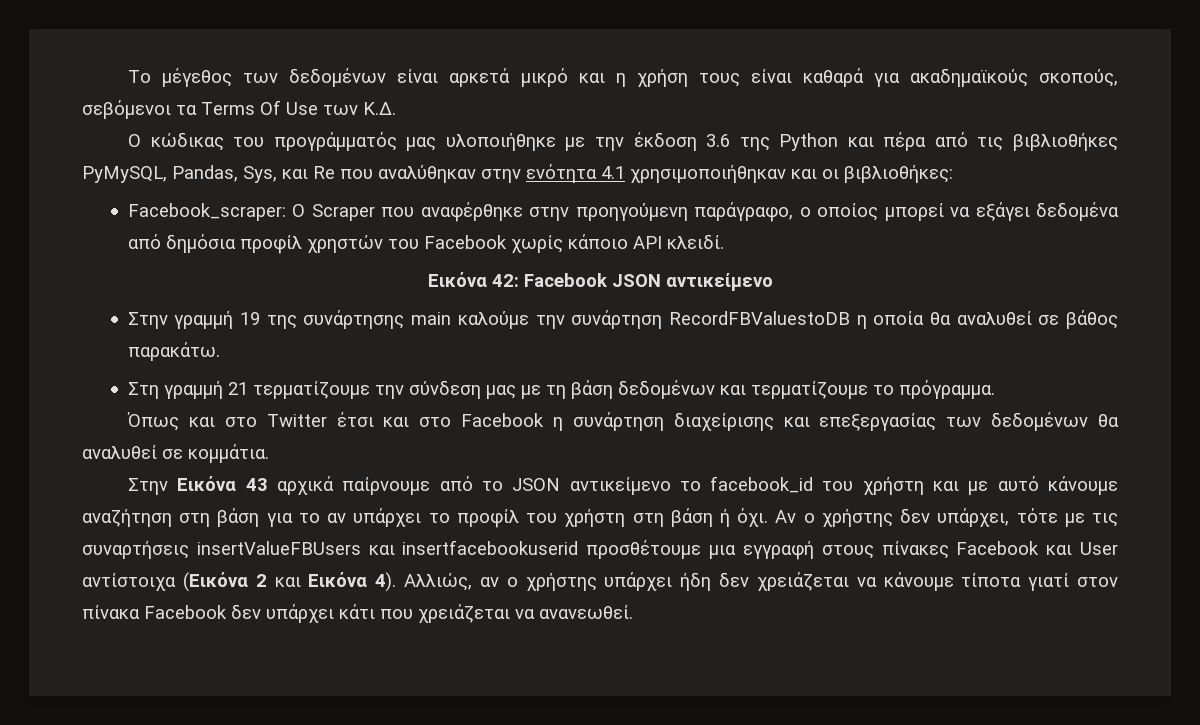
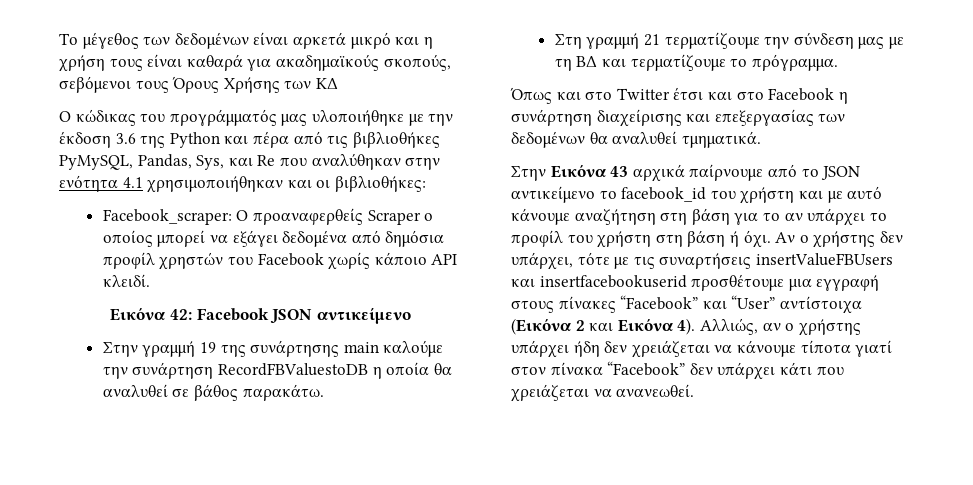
[176,100,396,115] τα Terms Of Use των Κ.Δ. -> [135,76,338,93] τους Όρους Χρήσης των ΚΔ
[311,202,794,222] Scraper που αναφέρθηκε στην προηγούμενη παράγραφο, -> [252,208,421,225] προαναφερθείς Scraper
[570,380,715,399] βάση δεδομένων -> [576,56,598,67] ΒΔ
[162,444,269,463] σε κομμάτια. -> [681,131,761,148] τμηματικά.
[956,541,1119,555] Facebook και User -> [620,295,776,310] “Facebook” και “User”
[144,605,227,619] Facebook -> [607,361,686,376] “Facebook”

